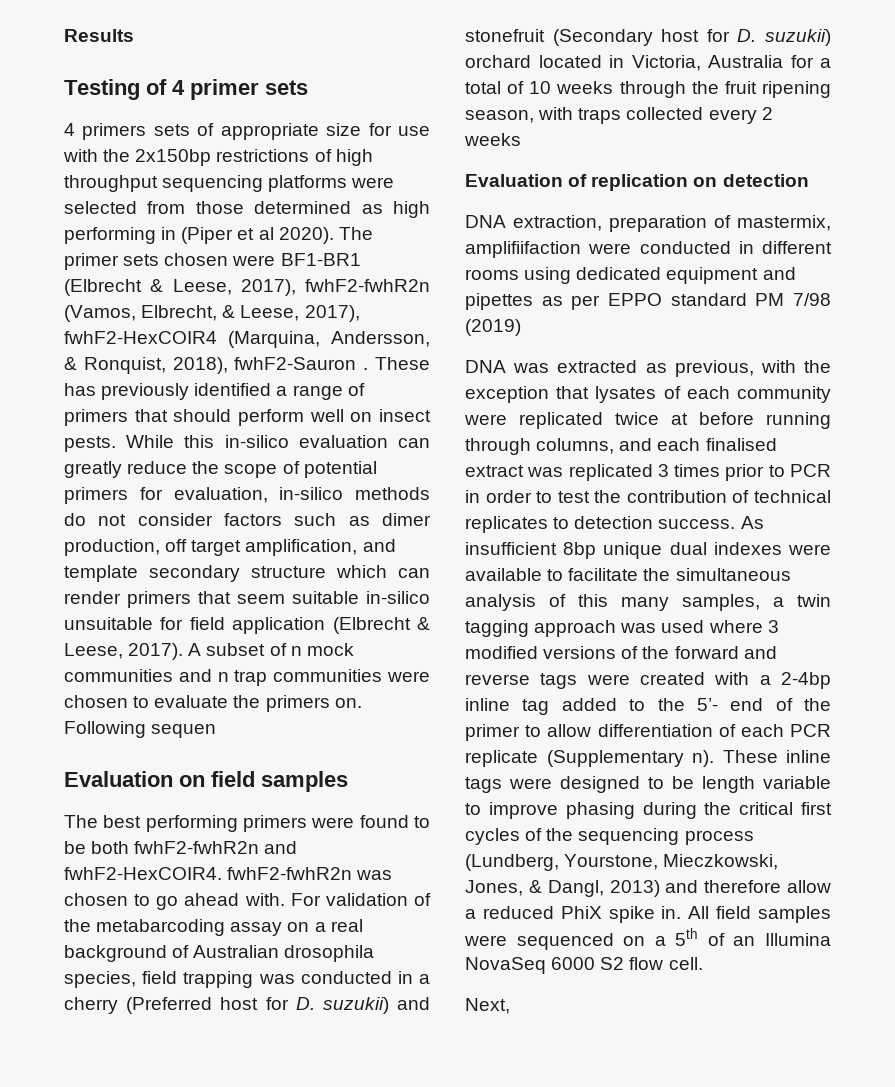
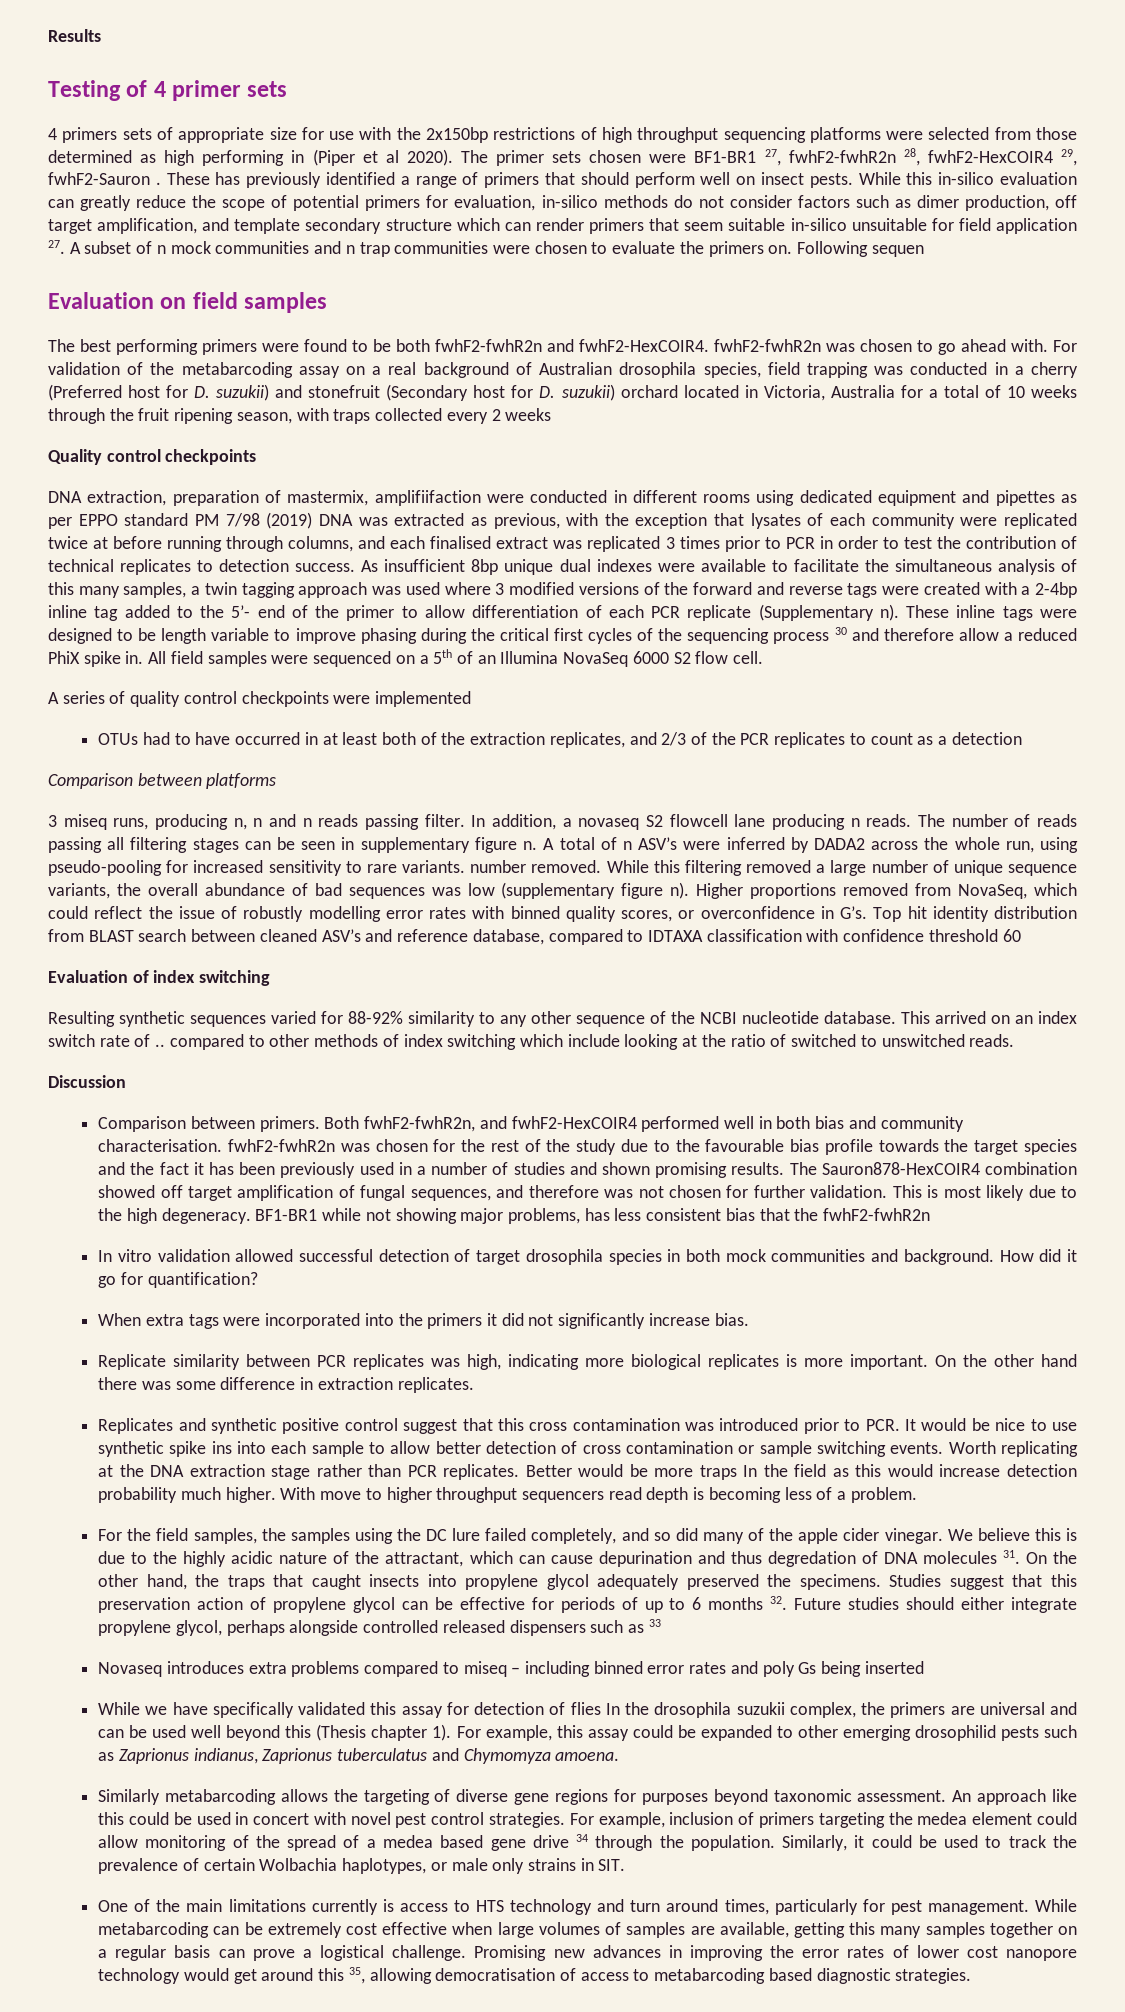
[64,279,430,296] [64,305,360,322] [64,331,430,348] [64,357,228,374] (Elbrecht & Leese, 2017), fwhF2-fwhR2n (Vamos, Elbrecht, & Leese, 2017), fwhF2-HexCOIR4 (Marquina, Andersson, & Ronquist, 2018), -> [764,148,1077,166] 27, fwhF2-fwhR2n 28, fwhF2-HexCOIR4 29,
[332,617,430,634] [64,643,184,660] (Elbrecht & Leese, 2017). -> [48,240,65,254] 27.
[465,174,809,191] Evaluation of replication on detection -> [48,449,257,465] Quality control checkpoints
(521, 327) // -> (313, 520) none
[465,854,779,871] [465,880,660,897] (Lundberg, Yourstone, Mieczkowski, Jones, & Dangl, 2013) -> [834,627,847,635] 30
[465,998,510,1014] Next, -> [48,691,472,707] [98,732,1022,748] [48,773,277,789] [48,814,1077,830] [48,837,1079,853] [48,860,1077,876] [48,882,1078,899] [48,906,1077,922] [48,929,1021,945] [48,970,271,986] [48,1011,1077,1027] [48,1034,1015,1050] [48,1075,126,1088] [98,1116,964,1132] [98,1139,1078,1155] [98,1162,1078,1178] [98,1185,1078,1201] [98,1208,931,1224] [98,1249,1078,1265] [98,1272,258,1288] [98,1313,749,1329] [98,1354,1078,1370] [98,1377,474,1393] [98,1418,1078,1434] [98,1441,1078,1457] [98,1464,1078,1480] [98,1487,917,1503] [98,1528,1078,1544] [98,1550,1078,1567] [98,1574,1077,1590] [98,1596,1078,1613] [98,1619,661,1636] [98,1661,924,1677] [98,1702,1077,1718] [98,1724,1078,1741] [98,1748,620,1764] [98,1789,1078,1805] [98,1812,1078,1828] [98,1834,1077,1851] [98,1858,626,1874] [98,1899,1077,1915] [98,1922,1078,1938] [98,1945,1078,1961] [98,1967,972,1984] A series of quality control checkpoints were implemented // OTUs had to have occurred in at least both of the extraction replicates, and 2/3 of the PCR replicates to count as a detection // Comparison between platforms // 3 miseq runs, producing n, n and n reads passing filter. In addition, a novaseq S2 flowcell lane producing n reads. The number of reads passing all filtering stages can be seen in supplementary figure n. A total of n ASV’s were inferred by DADA2 across the whole run, using pseudo-pooling for increased sensitivity to rare variants. number removed. While this filtering removed a large number of unique sequence variants, the overall abundance of bad sequences was low (supplementary figure n). Higher proportions removed from NovaSeq, which could reflect the issue of robustly modelling error rates with binned quality scores, or overconfidence in G’s. Top hit identity distribution from BLAST search between cleaned ASV’s and reference database, compared to IDTAXA classification with confidence threshold 60 // Evaluation of index switching // Resulting synthetic sequences varied for 88-92% similarity to any other sequence of the NCBI nucleotide database. This arrived on an index switch rate of .. compared to other methods of index switching which include looking at the ratio of switched to unswitched reads. // Discussion // Comparison between primers. Both fwhF2-fwhR2n, and fwhF2-HexCOIR4 performed well in both bias and community characterisation. fwhF2-fwhR2n was chosen for the rest of the study due to the favourable bias profile towards the target species and the fact it has been previously used in a number of studies and shown promising results. The Sauron878-HexCOIR4 combination showed off target amplification of fungal sequences, and therefore was not chosen for further validation. This is most likely due to the high degeneracy. BF1-BR1 while not showing major problems, has less consistent bias that the fwhF2-fwhR2n // In vitro validation allowed successful detection of target drosophila species in both mock communities and background. How did it go for quantification? // When extra tags were incorporated into the primers it did not significantly increase bias. // Replicate similarity between PCR replicates was high, indicating more biological replicates is more important. On the other hand there was some difference in extraction replicates. // Replicates and synthetic positive control suggest that this cross contamination was introduced prior to PCR. It would be nice to use synthetic spike ins into each sample to allow better detection of cross contamination or sample switching events. Worth replicating at the DNA extraction stage rather than PCR replicates. Better would be more traps In the field as this would increase detection probability much higher. With move to higher throughput sequencers read depth is becoming less of a problem. // For the field samples, the samples using the DC lure failed completely, and so did many of the apple cider vinegar. We believe this is due to the highly acidic nature of the attractant, which can cause depurination and thus degredation of DNA molecules 31. On the other hand, the traps that caught insects into propylene glycol adequately preserved the specimens. Studies suggest that this preservation action of propylene glycol can be effective for periods of up to 6 months 32. Future studies should either integrate propylene glycol, perhaps alongside controlled released dispensers such as 33 // Novaseq introduces extra problems compared to miseq – including binned error rates and poly Gs being inserted // While we have specifically validated this assay for detection of flies In the drosophila suzukii complex, the primers are universal and can be used well beyond this (Thesis chapter 1). For example, this assay could be expanded to other emerging drosophilid pests such as Zaprionus indianus, Zaprionus tuberculatus and Chymomyza amoena. // Similarly metabarcoding allows the targeting of diverse gene regions for purposes beyond taxonomic assessment. An approach like this could be used in concert with novel pest control strategies. For example, inclusion of primers targeting the medea element could allow monitoring of the spread of a medea based gene drive 34 through the population. Similarly, it could be used to track the prevalence of certain Wolbachia haplotypes, or male only strains in SIT. // One of the main limitations currently is access to HTS technology and turn around times, particularly for pest management. While metabarcoding can be extremely cost effective when large volumes of samples are available, getting this many samples together on a regular basis can prove a logistical challenge. Promising new advances in improving the error rates of lower cost nanopore technology would get around this 35, allowing democratisation of access to metabarcoding based diagnostic strategies.

